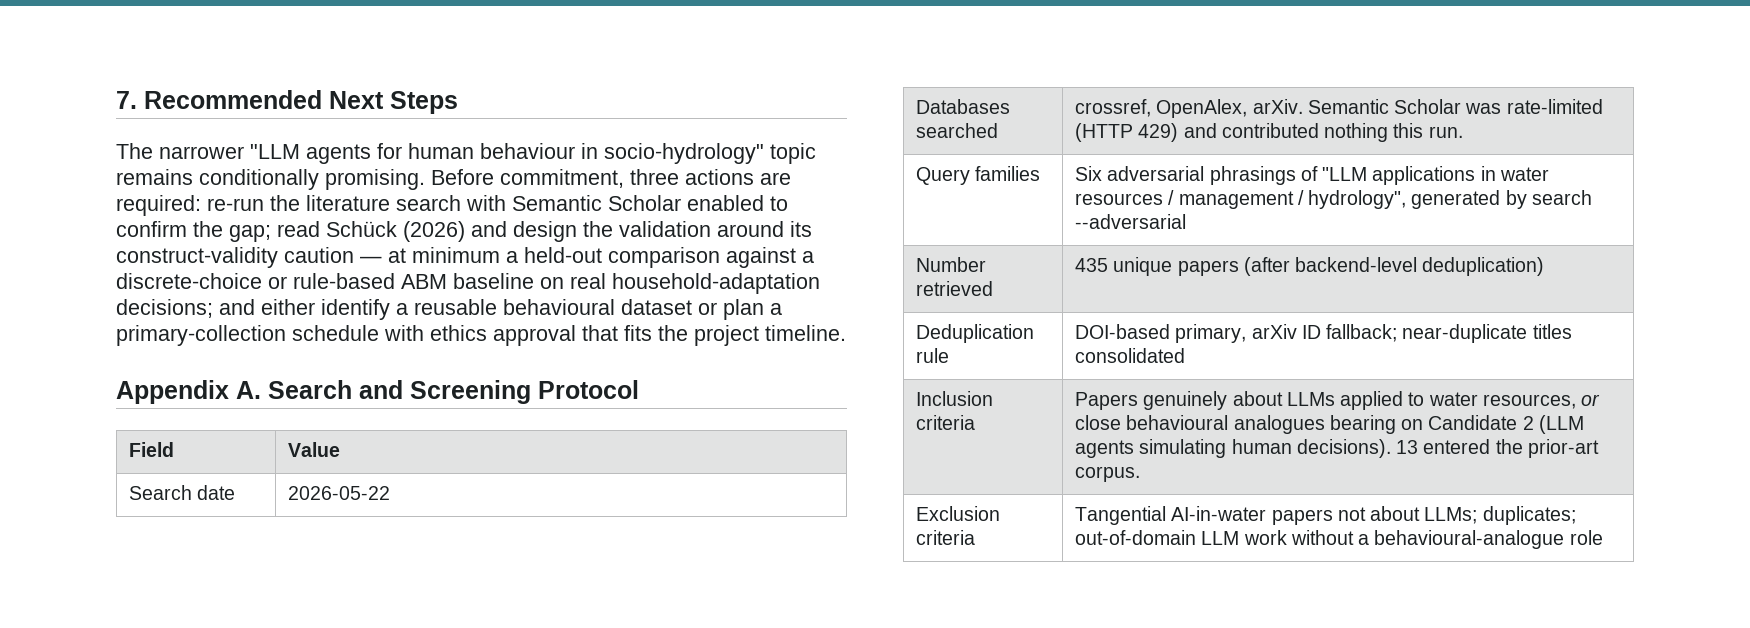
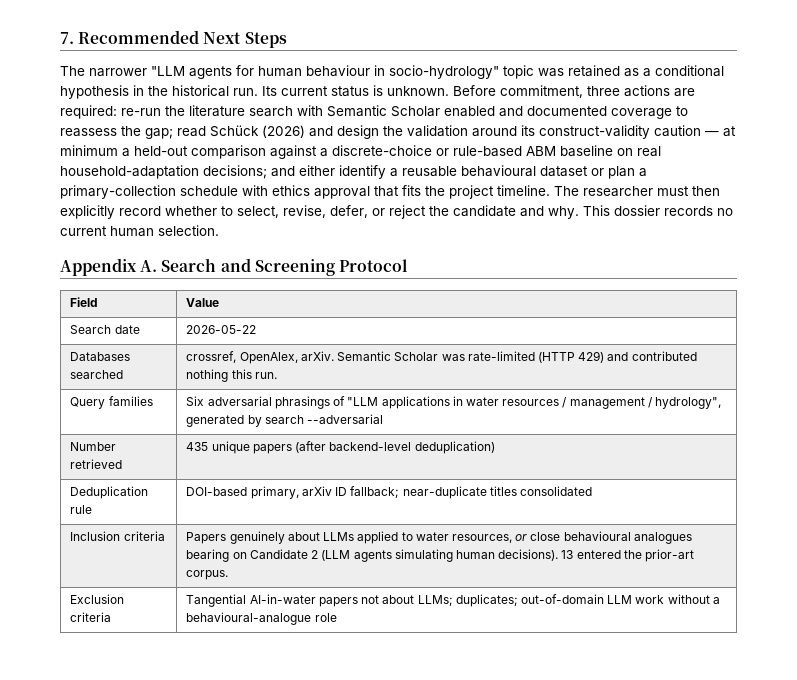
[116,169,425,190] remains conditionally promising. -> [538,65,724,77] [60,85,449,99] was retained as a conditional hypothesis in the historical run. Its current status is unknown.
[770,196,788,211] [116,221,187,237] to confirm -> [499,106,688,119] [60,128,117,137] and documented coverage to reassess
(846, 333) none -> [554,186,720,197] [60,205,733,219] [60,225,219,237] The researcher must then explicitly record whether to select, revise, defer, or reject the candidate and why. This dossier records no current human selection.

